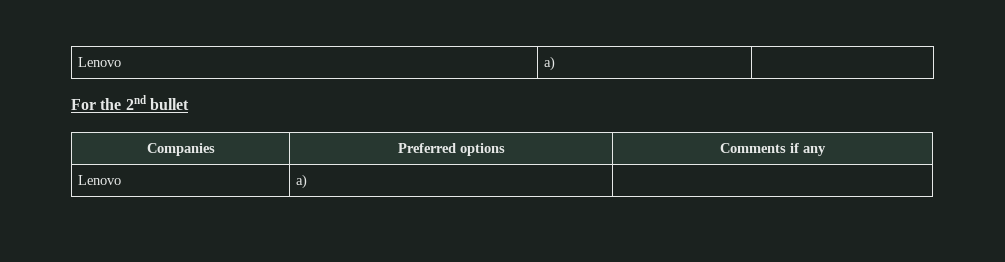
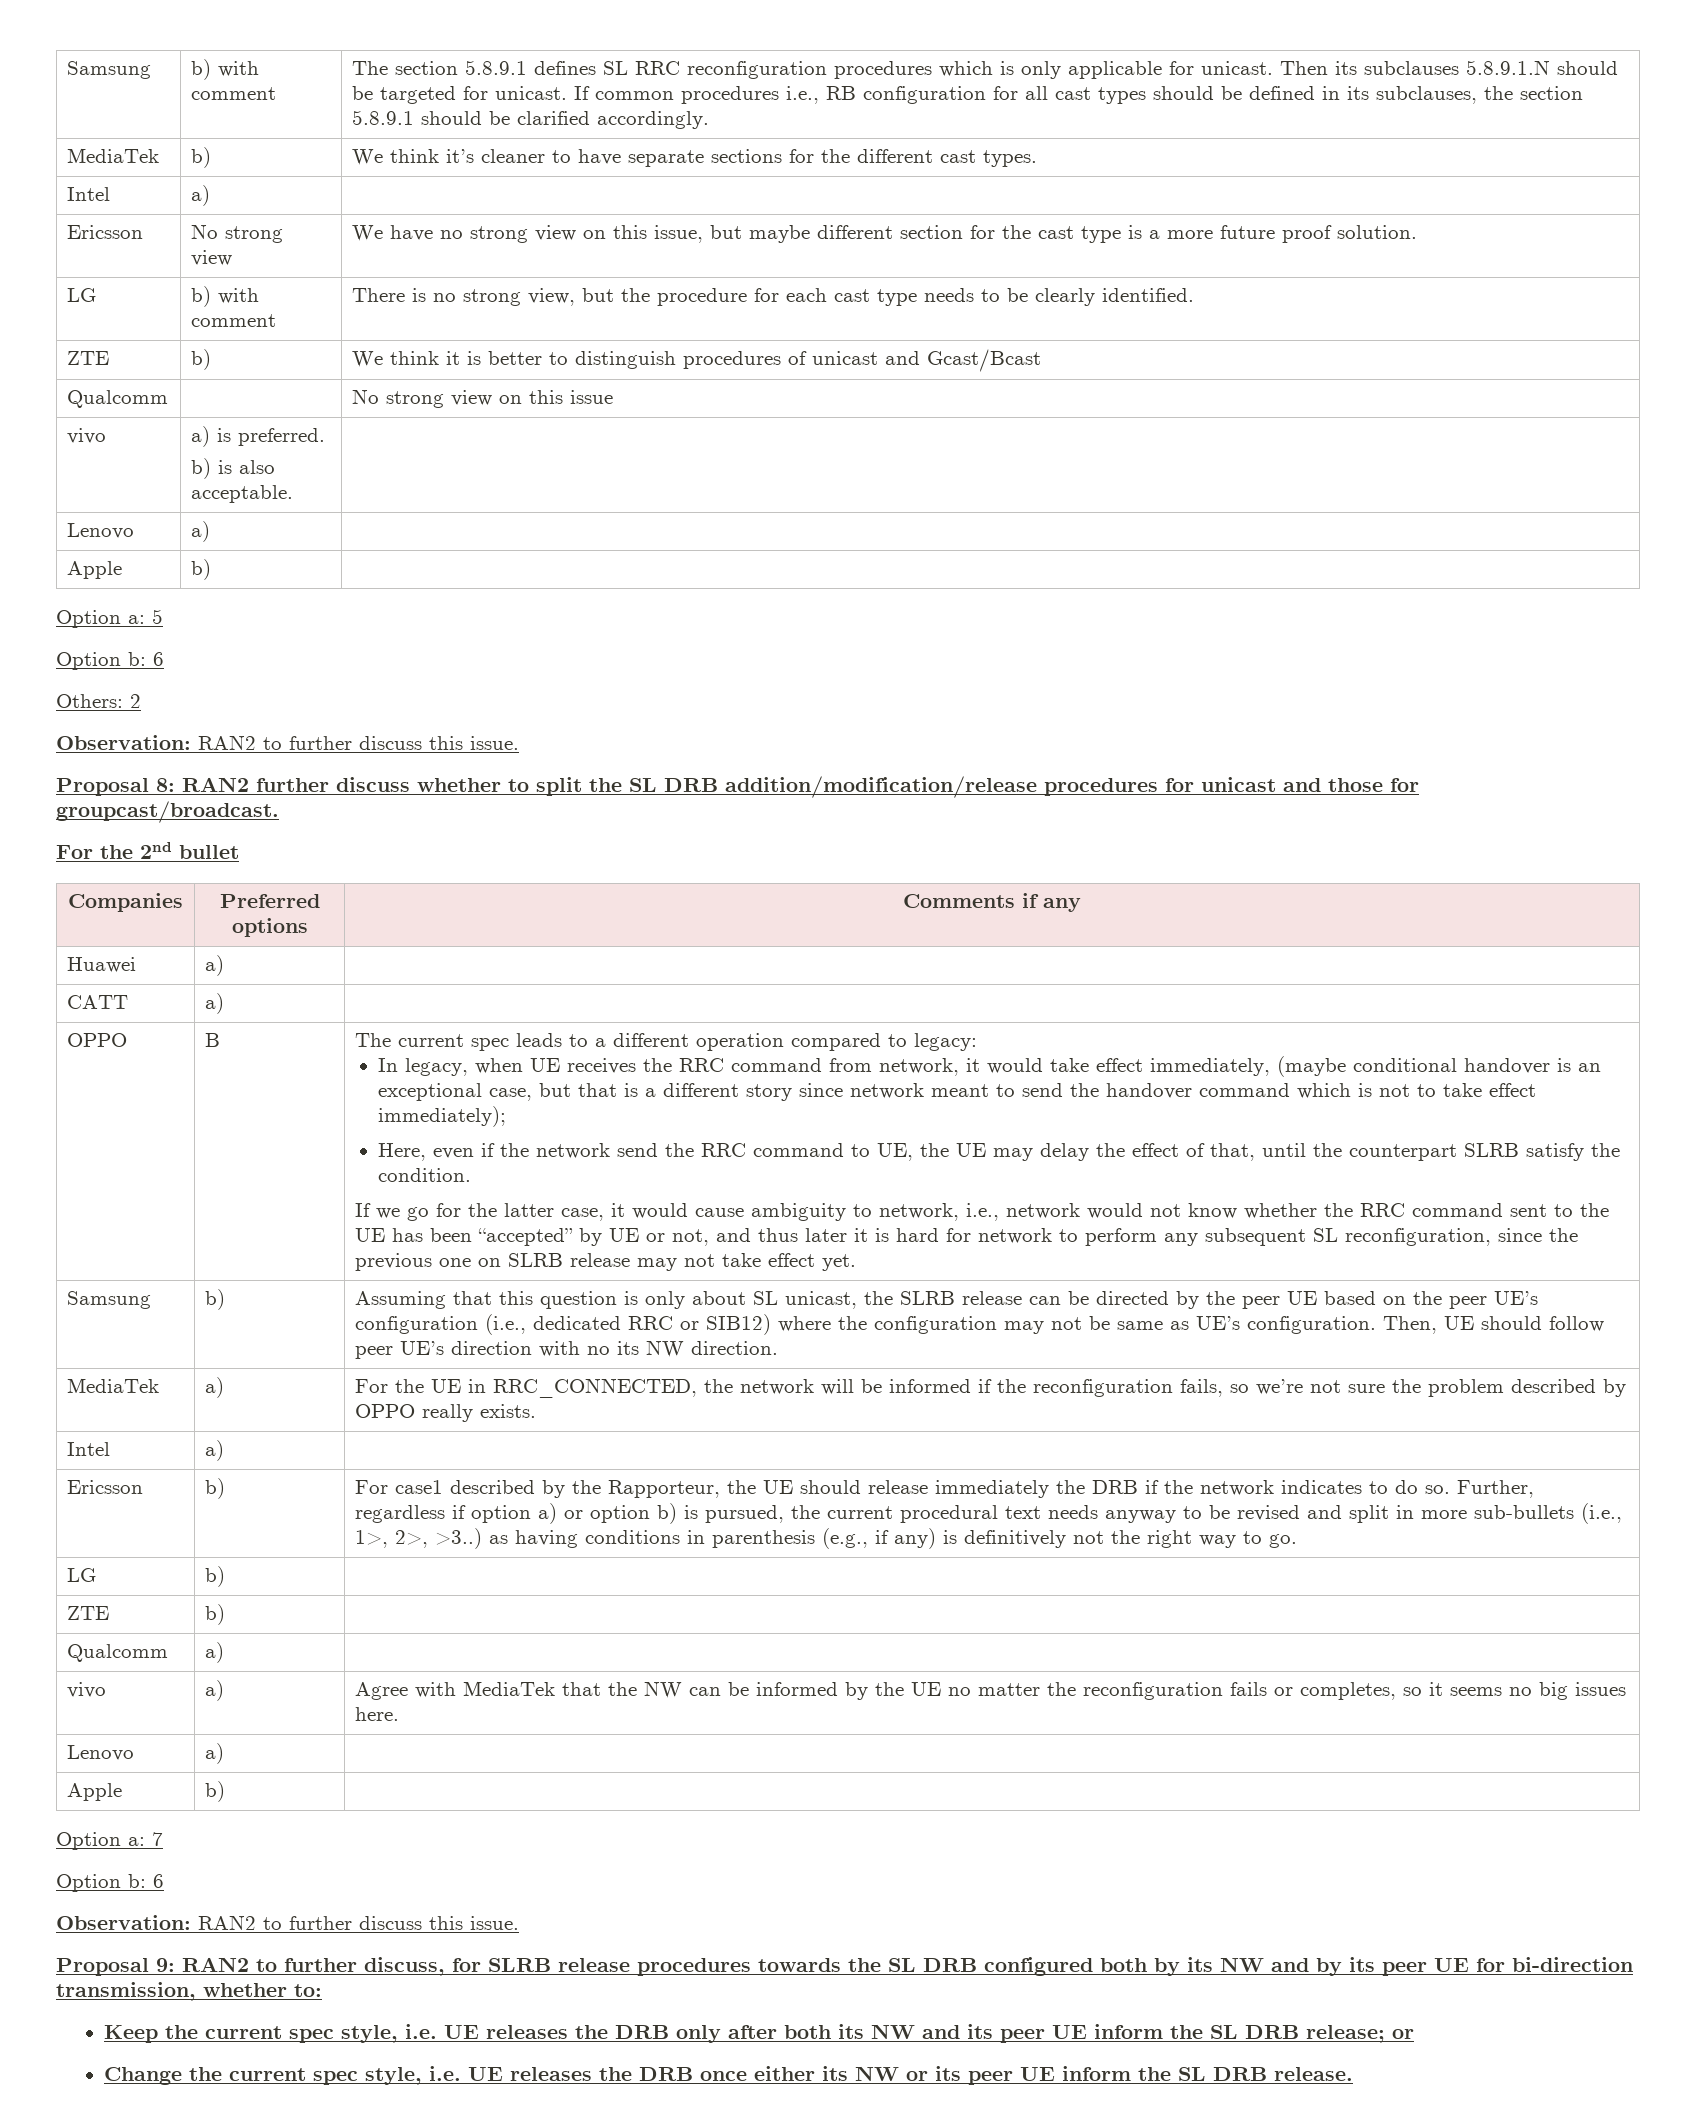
[78,57,122,67] [544,56,556,71] Lenovo | a) | -> [67,61,152,79] [191,59,260,80] [191,87,277,100] [352,60,1619,79] [352,86,1584,104] [352,110,710,129] [67,148,160,163] [191,147,212,168] [352,149,1038,167] [67,187,111,201] [191,185,211,206] [67,225,144,239] [191,224,284,243] [191,250,233,266] [352,225,1418,243] [67,288,97,302] [191,286,260,307] [191,314,277,327] [352,288,1195,306] [67,351,110,365] [191,349,212,370] [352,349,1042,372] [67,390,169,408] [352,389,614,408] [67,428,107,444] [191,426,326,447] [191,458,276,479] [191,485,294,503] [67,523,135,539] [191,521,211,542] [67,561,123,579] [191,559,212,580] [56,609,163,628] [56,652,164,670] [56,694,141,708] [56,735,519,750] [56,776,1419,798] [56,801,279,823] Samsung | b) with comment | The section 5.8.9.1 defines SL RRC reconfiguration procedures which is only applicable for unicast. Then its subclauses 5.8.9.1.N should be targeted for unicast. If common procedures i.e., RB configuration for all cast types should be defined in its subclauses, the section 5.8.9.1 should be clarified accordingly. // MediaTek | b) | We think it’s cleaner to have separate sections for the different cast types. // Intel | a) | // Ericsson | No strong view | We have no strong view on this issue, but maybe different section for the cast type is a more future proof solution. // LG | b) with comment | There is no strong view, but the procedure for each cast type needs to be clearly identified. // ZTE | b) | We think it is better to distinguish procedures of unicast and Gcast/Bcast // Qualcomm | | No strong view on this issue // vivo | a) is preferred. // b) is also acceptable. | // Lenovo | a) | // Apple | b) | // Option a: 5 // Option b: 6 // Others: 2 // Observation: RAN2 to further discuss this issue. // Proposal 8: RAN2 further discuss whether to split the SL DRB addition/modification/release procedures for unicast and those for groupcast/broadcast.
[78,175,122,185] [296,174,308,189] Lenovo | a) | -> [67,957,137,973] [205,955,225,976] [67,995,129,1009] [205,993,225,1014] [67,1033,128,1047] [205,1033,221,1047] [355,1033,978,1051] [377,1056,1601,1077] [377,1083,1536,1101] [377,1106,506,1127] [377,1143,1620,1161] [377,1168,471,1182] [355,1203,1610,1221] [355,1228,1579,1246] [355,1253,857,1271] [67,1291,152,1309] [205,1289,226,1310] [355,1291,1539,1309] [355,1314,1605,1335] [355,1340,779,1359] [67,1378,160,1393] [205,1377,225,1398] [355,1378,1627,1398] [355,1404,537,1422] [67,1442,111,1456] [205,1440,225,1461] [67,1480,144,1494] [205,1478,226,1499] [355,1480,1535,1498] [355,1503,1623,1524] [355,1528,1298,1549] [67,1568,97,1582] [205,1566,226,1587] [67,1606,110,1620] [205,1604,226,1625] [67,1644,169,1662] [205,1642,225,1663] [67,1682,107,1698] [205,1680,225,1701] [355,1681,1627,1700] [355,1707,400,1721] [67,1745,135,1761] [205,1743,225,1764] [67,1783,123,1801] [205,1781,226,1802] [56,1832,163,1850] [56,1874,164,1892] [56,1915,519,1930] [56,1957,1633,1976] [56,1982,322,2001] [104,2024,1415,2043] [104,2066,1354,2085] Huawei | a) | // CATT | a) | // OPPO | B | The current spec leads to a different operation compared to legacy: // In legacy, when UE receives the RRC command from network, it would take effect immediately, (maybe conditional handover is an exceptional case, but that is a different story since network meant to send the handover command which is not to take effect immediately); // Here, even if the network send the RRC command to UE, the UE may delay the effect of that, until the counterpart SLRB satisfy the condition. // If we go for the latter case, it would cause ambiguity to network, i.e., network would not know whether the RRC command sent to the UE has been “accepted” by UE or not, and thus later it is hard for network to perform any subsequent SL reconfiguration, since the previous one on SLRB release may not take effect yet. // Samsung | b) | Assuming that this question is only about SL unicast, the SLRB release can be directed by the peer UE based on the peer UE’s configuration (i.e., dedicated RRC or SIB12) where the configuration may not be same as UE’s configuration. Then, UE should follow peer UE’s direction with no its NW direction. // MediaTek | a) | For the UE in RRC_CONNECTED, the network will be informed if the reconfiguration fails, so we’re not sure the problem described by OPPO really exists. // Intel | a) | // Ericsson | b) | For case1 described by the Rapporteur, the UE should release immediately the DRB if the network indicates to do so. Further, regardless if option a) or option b) is pursued, the current procedural text needs anyway to be revised and split in more sub-bullets (i.e., 1>, 2>, >3..) as having conditions in parenthesis (e.g., if any) is definitively not the right way to go. // LG | b) | // ZTE | b) | // Qualcomm | a) | // vivo | a) | Agree with MediaTek that the NW can be informed by the UE no matter the reconfiguration fails or completes, so it seems no big issues here. // Lenovo | a) | // Apple | b) | // Option a: 7 // Option b: 6 // Observation: RAN2 to further discuss this issue. // Proposal 9: RAN2 to further discuss, for SLRB release procedures towards the SL DRB configured both by its NW and by its peer UE for bi-direction transmission, whether to: // Keep the current spec style, i.e. UE releases the DRB only after both its NW and its peer UE inform the SL DRB release; or // Change the current spec style, i.e. UE releases the DRB once either its NW or its peer UE inform the SL DRB release.

